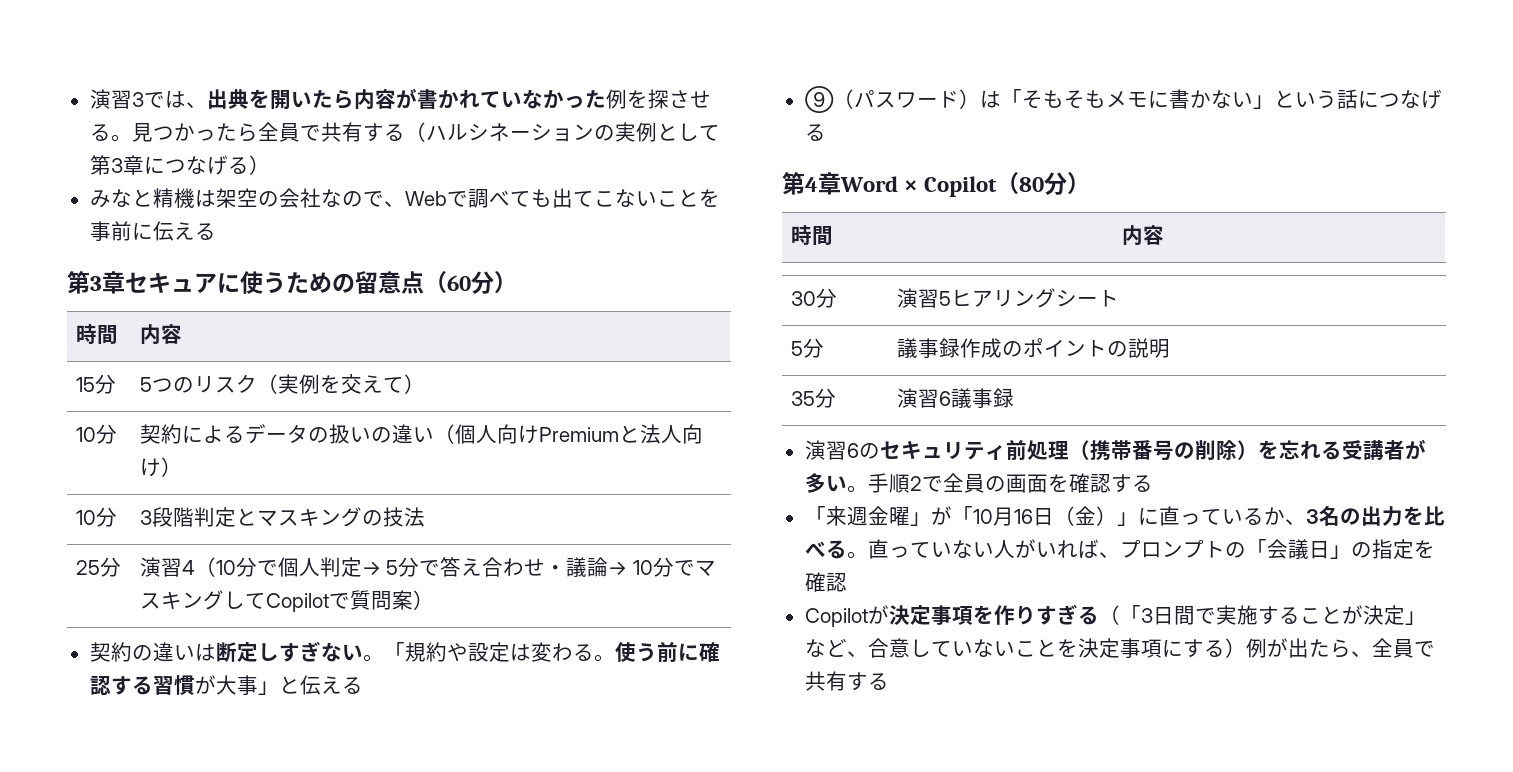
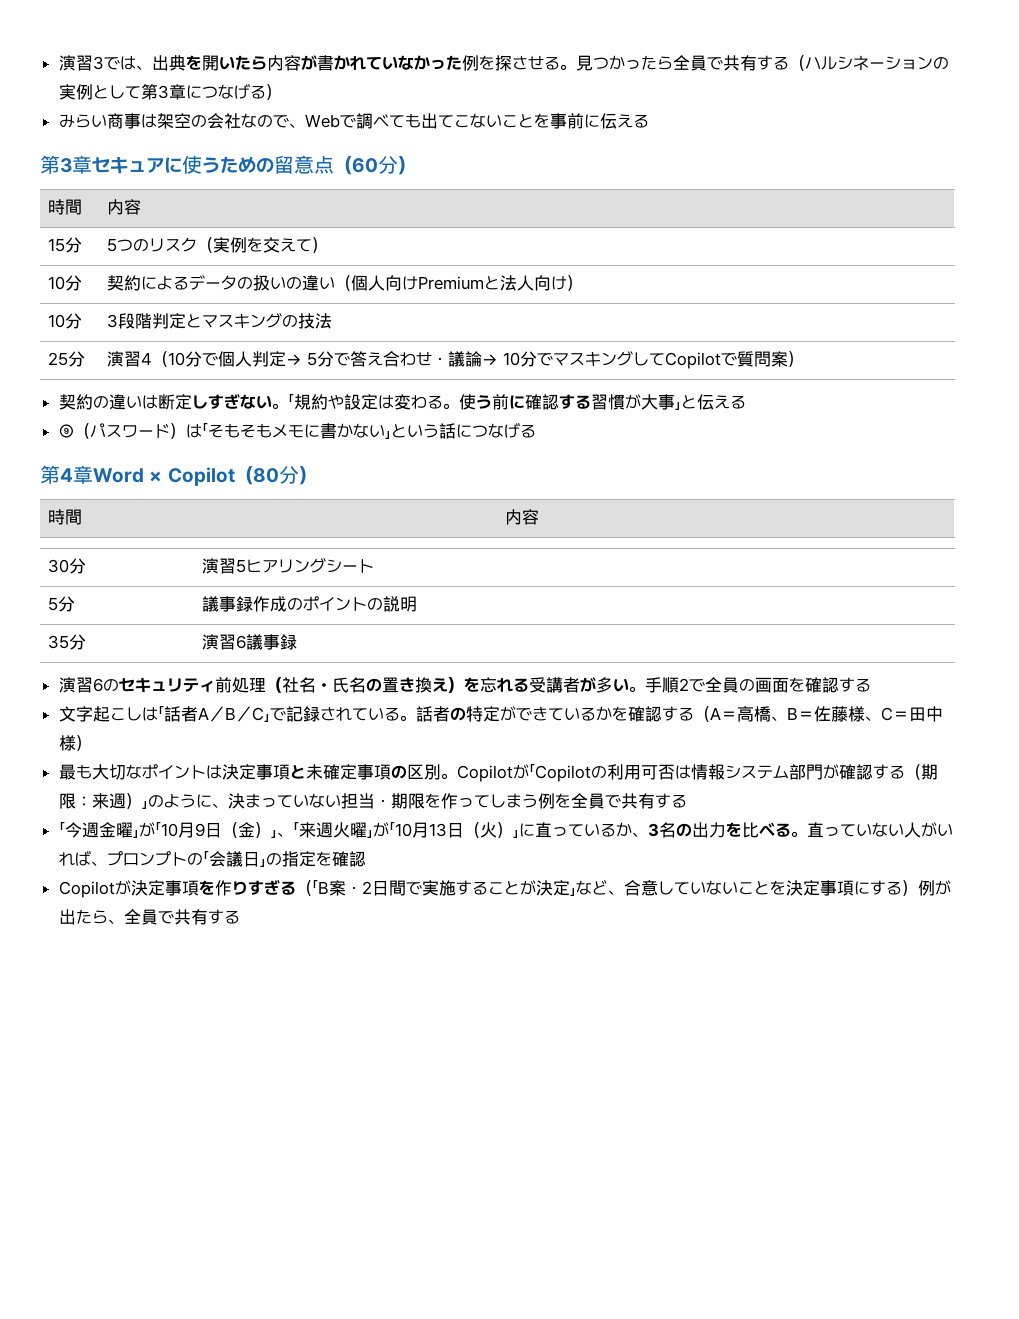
[110,188,195,208] なと精機 -> [74,113,141,129] らい商事
[1089,440,1237,461] 携帯番号の削除 -> [281,677,448,693] 社名・氏名の置き換え
[804,506,847,526] 「来 -> [58,706,943,722] [58,735,92,751] [58,764,938,782] [58,793,687,809] [58,822,82,838] 文字起こしは「話者A／B／C」で記録されている。話者の特定ができているかを確認する（A＝高橋、B＝佐藤様、C＝田中様） // 最も大切なポイントは決定事項と未確定事項の区別。Copilotが「Copilotの利用可否は情報システム部門が確認する（期限：来週）」のように、決まっていない担当・期限を作ってしまう例を全員で共有する // 「今
[1013,509,1033,524] 16 -> [194,823,205,837] 9
(1138, 519) none -> [276,822,519,838] 、「来週火曜」が「10月13日（火）」
[1140,608,1153,623] 3 -> [317,880,372,896] B案・2

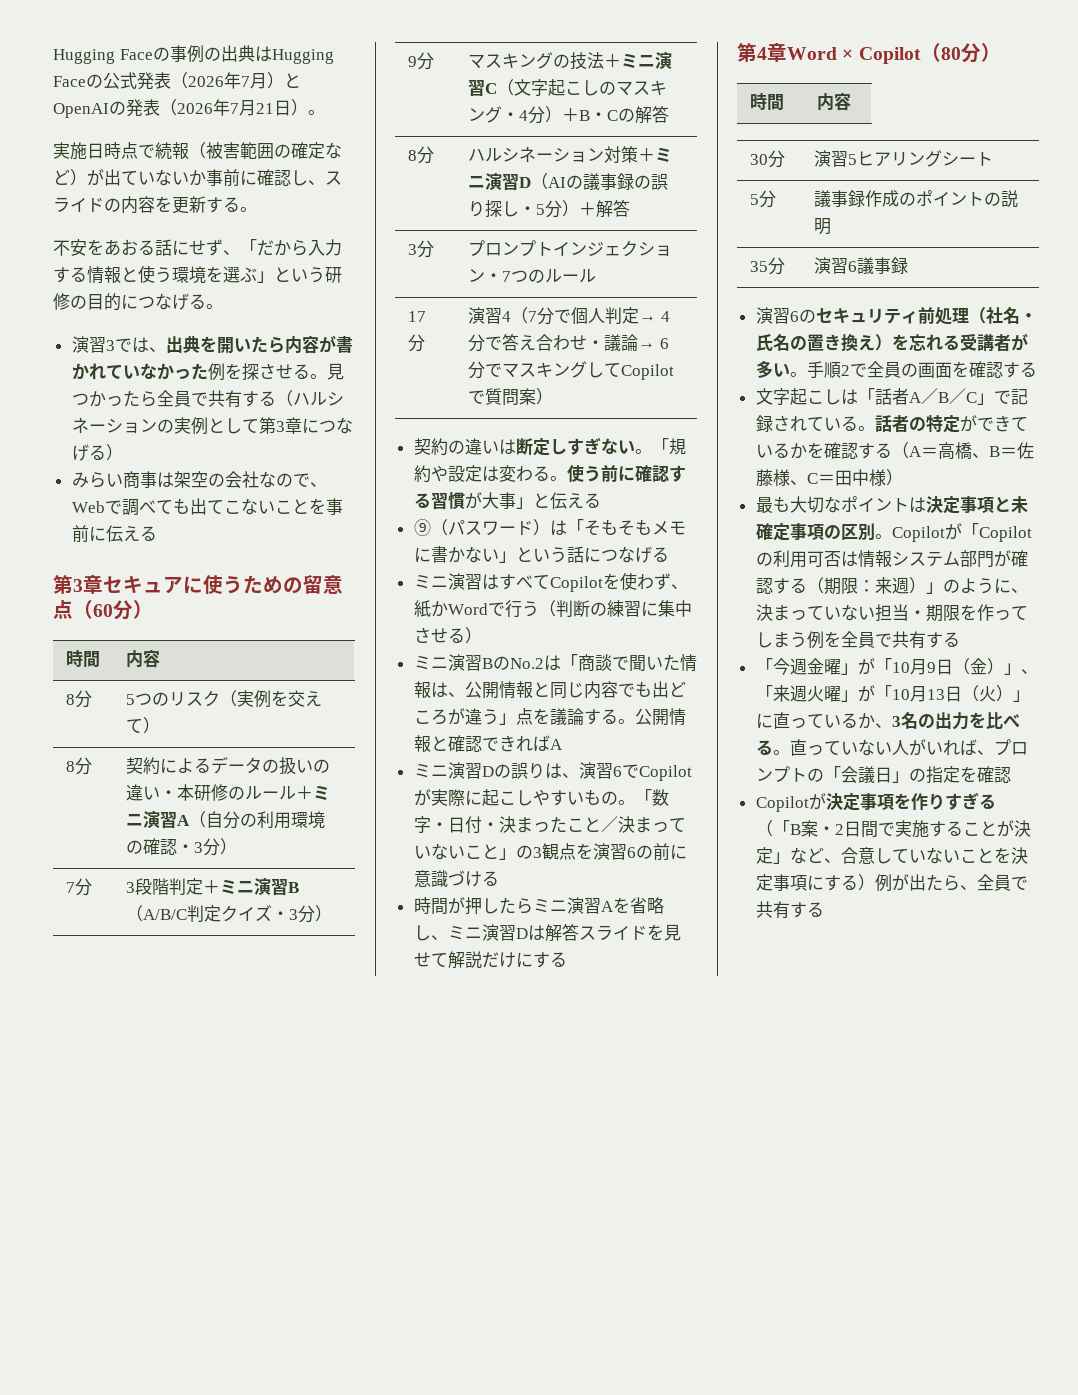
(58, 63) none -> [53,45,334,64] [53,72,301,90] [53,99,325,118] [53,142,342,160] [53,169,342,187] [53,196,257,214] [53,239,342,256] [53,265,342,284] [53,293,223,311] Hugging Faceの事例の出典はHugging Faceの公式発表（2026年7月）とOpenAIの発表（2026年7月21日）。 // 実施日時点で続報（被害範囲の確定など）が出ていないか事前に確認し、スライドの内容を更新する。 // 不安をあおる話にせず、「だから入力する情報と使う環境を選ぶ」という研修の目的につなげる。 //
[48,238,66,252] 15 -> [66,694,76,705] 8
[48,276,66,290] 10 -> [66,761,76,772] 8
[335,275,584,291] [48,314,66,328] （個人向けPremiumと法人向け） // 10 -> [160,784,331,801] [126,811,326,829] [126,838,238,856] [66,882,76,893] ・本研修のルール＋ミニ演習A（自分の利用環境の確認・3分） // 7
[186,313,333,329] [48,352,69,366] とマスキングの技法 // 25 -> [203,878,300,896] [126,905,333,923] [408,52,435,70] [468,52,673,70] [468,79,668,97] [468,105,670,124] [408,146,435,164] [468,146,673,163] [468,173,669,191] [468,199,631,218] [408,240,435,258] [468,240,673,257] [468,269,597,283] [408,311,427,322] ＋ミニ演習B（A/B/C判定クイズ・3分） // 9分 | マスキングの技法＋ミニ演習C（文字起こしのマスキング・4分）＋B・Cの解答 // 8分 | ハルシネーション対策＋ミニ演習D（AIの議事録の誤り探し・5分）＋解答 // 3分 | プロンプトインジェクション・7つのルール // 17
[168,352,186,366] 10 -> [528,311,538,322] 7
[307,352,318,366] 5 -> [660,311,670,322] 4
[502,352,520,366] 10 -> [659,338,669,349] 6
(536, 431) none -> [413,572,688,592] [413,600,692,618] [413,627,482,644] [413,654,697,672] [413,681,686,699] [413,708,686,726] [413,735,563,752] [413,762,692,781] [413,789,669,807] [413,816,686,834] [413,843,687,861] [413,870,499,888] [413,897,664,915] [413,923,681,942] [413,951,567,969] // ミニ演習はすべてCopilotを使わず、紙かWordで行う（判断の練習に集中させる） // ミニ演習BのNo.2は「商談で聞いた情報は、公開情報と同じ内容でも出どころが違う」点を議論する。公開情報と確認できればA // ミニ演習Dの誤りは、演習6でCopilotが実際に起こしやすいもの。「数字・日付・決まったこと／決まっていないこと」の3観点を演習6の前に意識づける // 時間が押したらミニ演習Aを省略し、ミニ演習Dは解答スライドを見せて解説だけにする

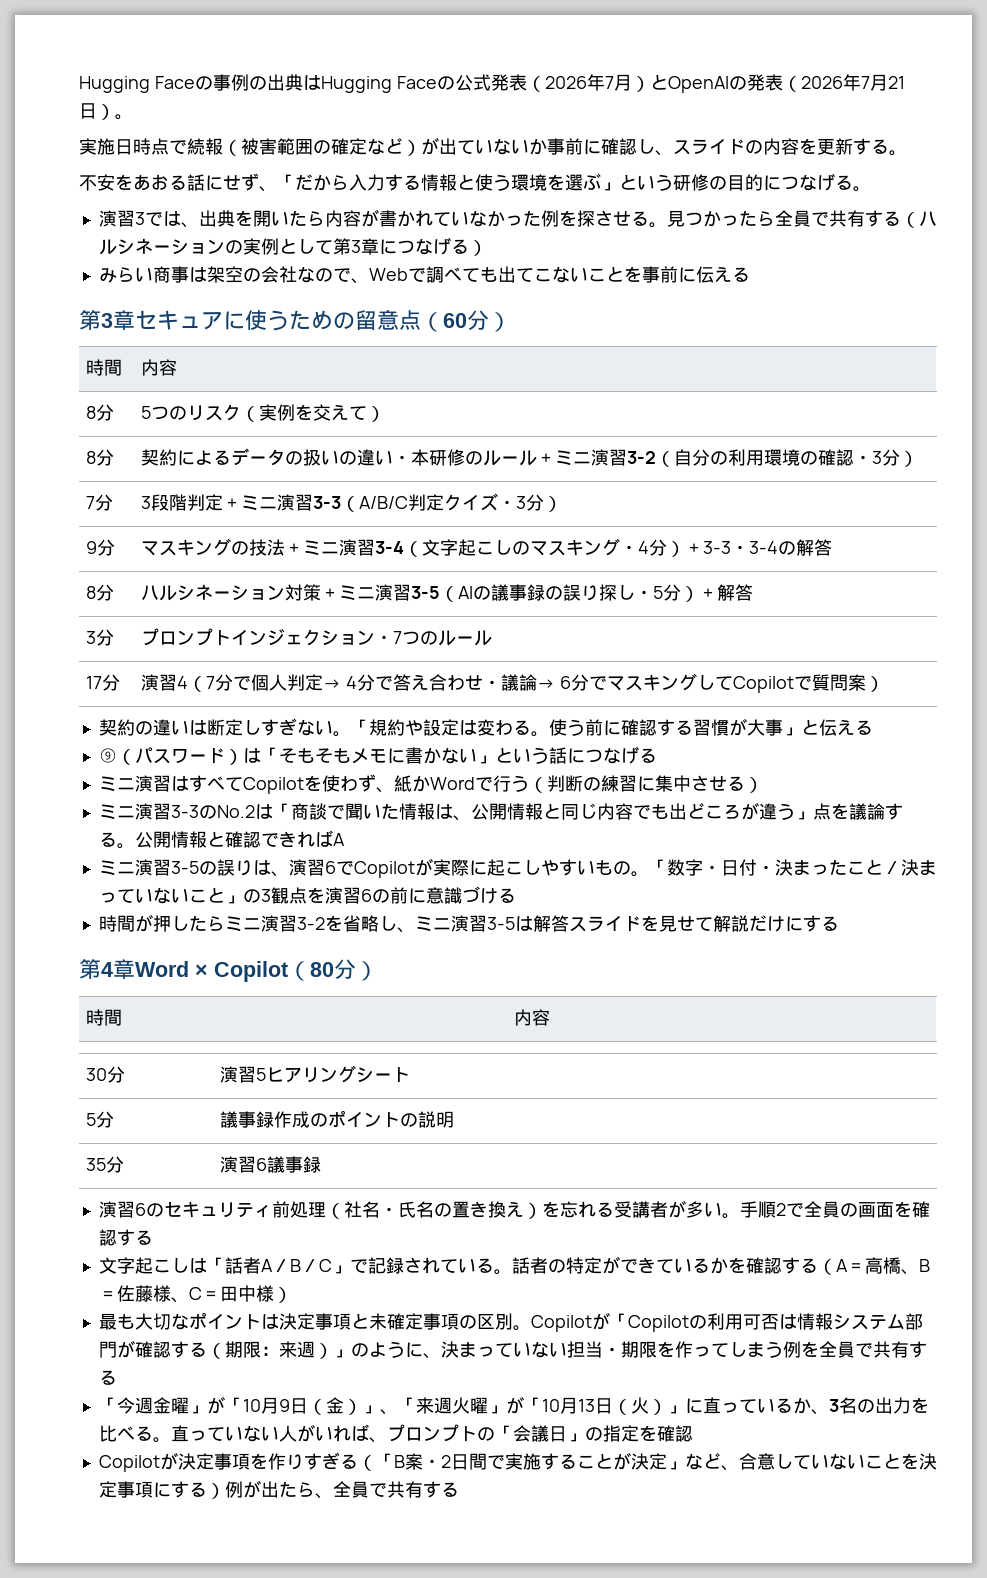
[177,815,191,826] A -> [627,451,657,464] 3-2
[288,882,300,893] B -> [313,496,342,509] 3-3
[485,83,498,94] C -> [375,541,405,554] 3-4
[579,110,619,121] B・C -> [703,541,779,554] 3-3・3-4
[519,177,532,188] D -> [411,586,441,599] 3-5
[481,658,493,669] B -> [170,805,199,818] 3-3
[481,766,494,777] D -> [170,861,199,874] 3-5
[600,901,614,912] A -> [296,917,325,930] 3-2
[515,928,528,939] D -> [486,917,515,930] 3-5

